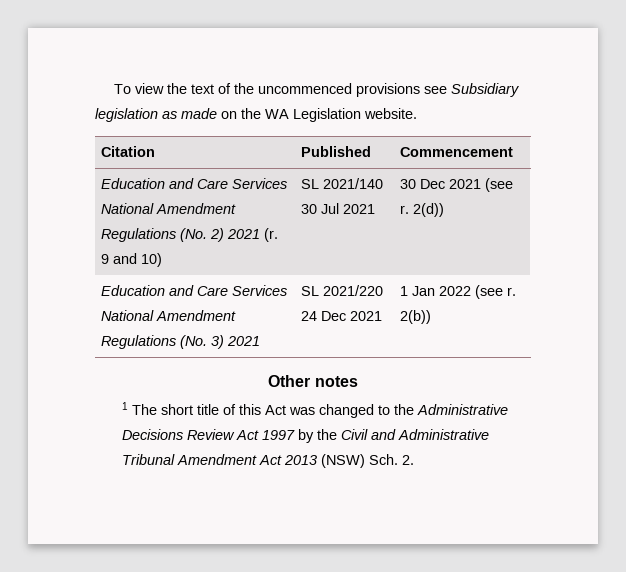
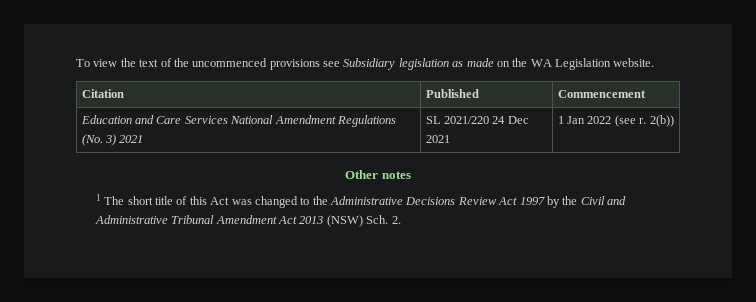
[101,178,288,189] [101,203,237,214] [101,228,279,242] [101,253,163,267] [301,178,384,189] [301,203,376,214] [400,178,514,192] [400,203,445,217] // Education and Care Services National Amendment Regulations (No. 2) 2021 (r. 9 and 10) | SL 2021/140 30 Jul 2021 | 30 Dec 2021 (see r. 2(d)) -> (646, 94) none

